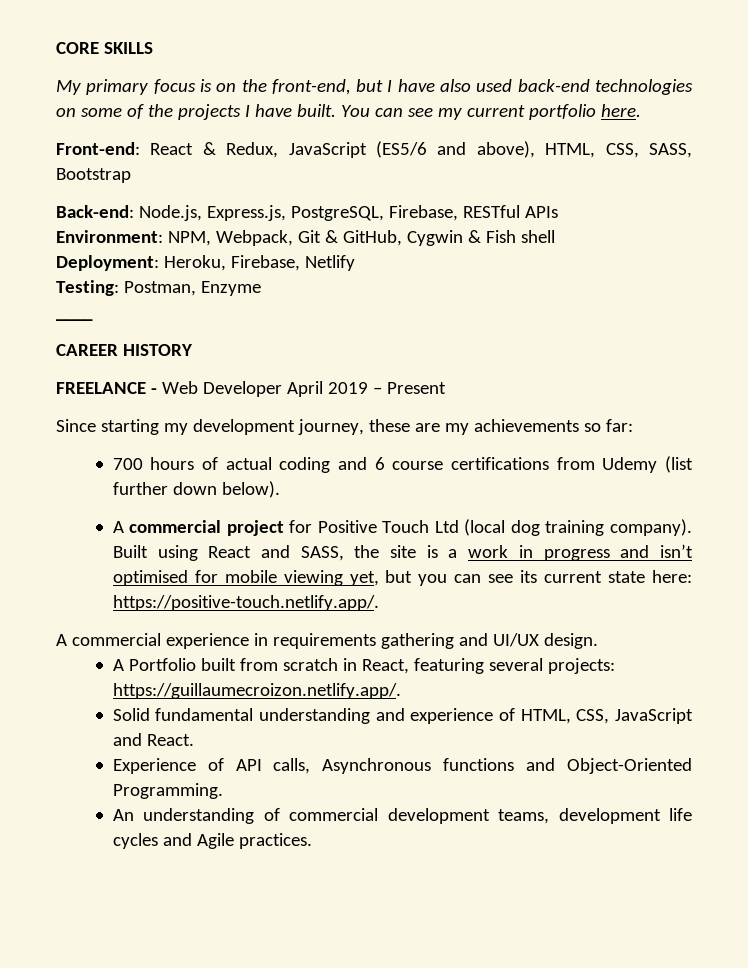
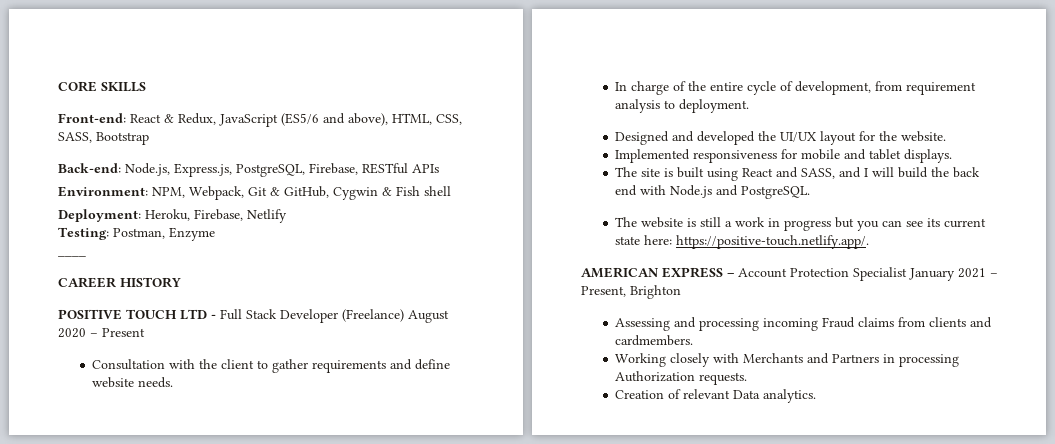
[56,79,693,95] [56,104,641,120] // My primary focus is on the front-end, but I have also used back-end technologies on some of the projects I have built. You can see my current portfolio here. -> (146, 87) none
[56,381,446,397] [56,419,633,435] [112,456,693,473] [112,481,280,498] [112,519,692,536] [112,544,693,561] [112,570,379,586] FREELANCE - Web Developer April 2019 – Present // Since starting my development journey, these are my achievements so far: // 700 hours of actual coding and 6 course certifications from Udemy (list further down below). // A commercial project for Positive Touch Ltd (local dog training company). Built using React and SASS, the site is a work in progress and isn’t optimised for mobile viewing yet, -> [58,309,449,323] [58,328,145,338] [92,359,451,373] [92,377,174,388] [615,81,977,95] [615,99,750,113] [615,131,947,145] [615,149,953,163] [615,167,981,181] [615,185,811,199] [615,217,832,231] POSITIVE TOUCH LTD - Full Stack Developer (Freelance) August 2020 – Present // Consultation with the client to gather requirements and define website needs. // In charge of the entire cycle of development, from requirement analysis to deployment. // Designed and developed the UI/UX layout for the website. // Implemented responsiveness for mobile and tablet displays. // The site is built using React and SASS, and I will build the back end with Node.js and PostgreSQL. // The website is still a work in progress
[56,633,598,649] [112,658,615,674] [112,683,401,699] [112,708,693,724] [112,733,194,746] [112,758,692,774] [112,783,223,799] [112,808,692,824] [112,833,312,849] A commercial experience in requirements gathering and UI/UX design. // A Portfolio built from scratch in React, featuring several projects: https://guillaumecroizon.netlify.app/. // Solid fundamental understanding and experience of HTML, CSS, JavaScript and React. // Experience of API calls, Asynchronous functions and Object-Oriented Programming. // An understanding of commercial development teams, development life cycles and Agile practices. -> [581,267,998,281] [581,285,681,299] [615,317,993,331] [615,335,694,346] [615,353,960,367] [615,371,748,385] [615,389,817,403] AMERICAN EXPRESS – Account Protection Specialist January 2021 – Present, Brighton // Assessing and processing incoming Fraud claims from clients and cardmembers. // Working closely with Merchants and Partners in processing Authorization requests. // Creation of relevant Data analytics.

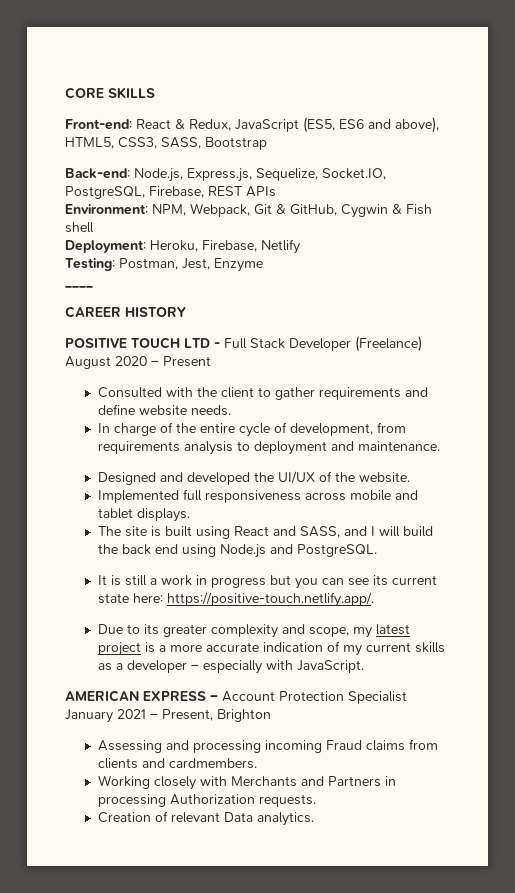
[281,113,462,126] (ES5/6 and above), HTML, CSS, -> [303,117,439,133] [65,137,157,149] (ES5, ES6 and above), HTML5, CSS3,
(232, 170) none -> [256,168,386,181] Sequelize, Socket.IO,
[362,163,408,174] RESTful -> [208,186,242,196] REST
(165, 233) none -> [182,258,210,270] Jest,
[92,359,166,370] Consultation -> [98,387,163,398] Consulted
[906,82,977,95] requirement -> [98,441,181,454] requirements
[679,99,750,113] deployment. -> [254,441,441,455] deployment and maintenance.
[820,131,876,145] layout for -> [319,471,333,482] of
[693,149,798,163] responsiveness for -> [183,489,347,503] full responsiveness across
[640,185,667,195] with -> [182,544,217,557] using
[615,217,684,228] The website -> [98,575,108,585] It
(870, 242) none -> [98,624,411,638] [98,641,446,656] [98,660,365,674] // Due to its greater complexity and scope, my latest project is a more accurate indication of my current skills as a developer – especially with JavaScript.

